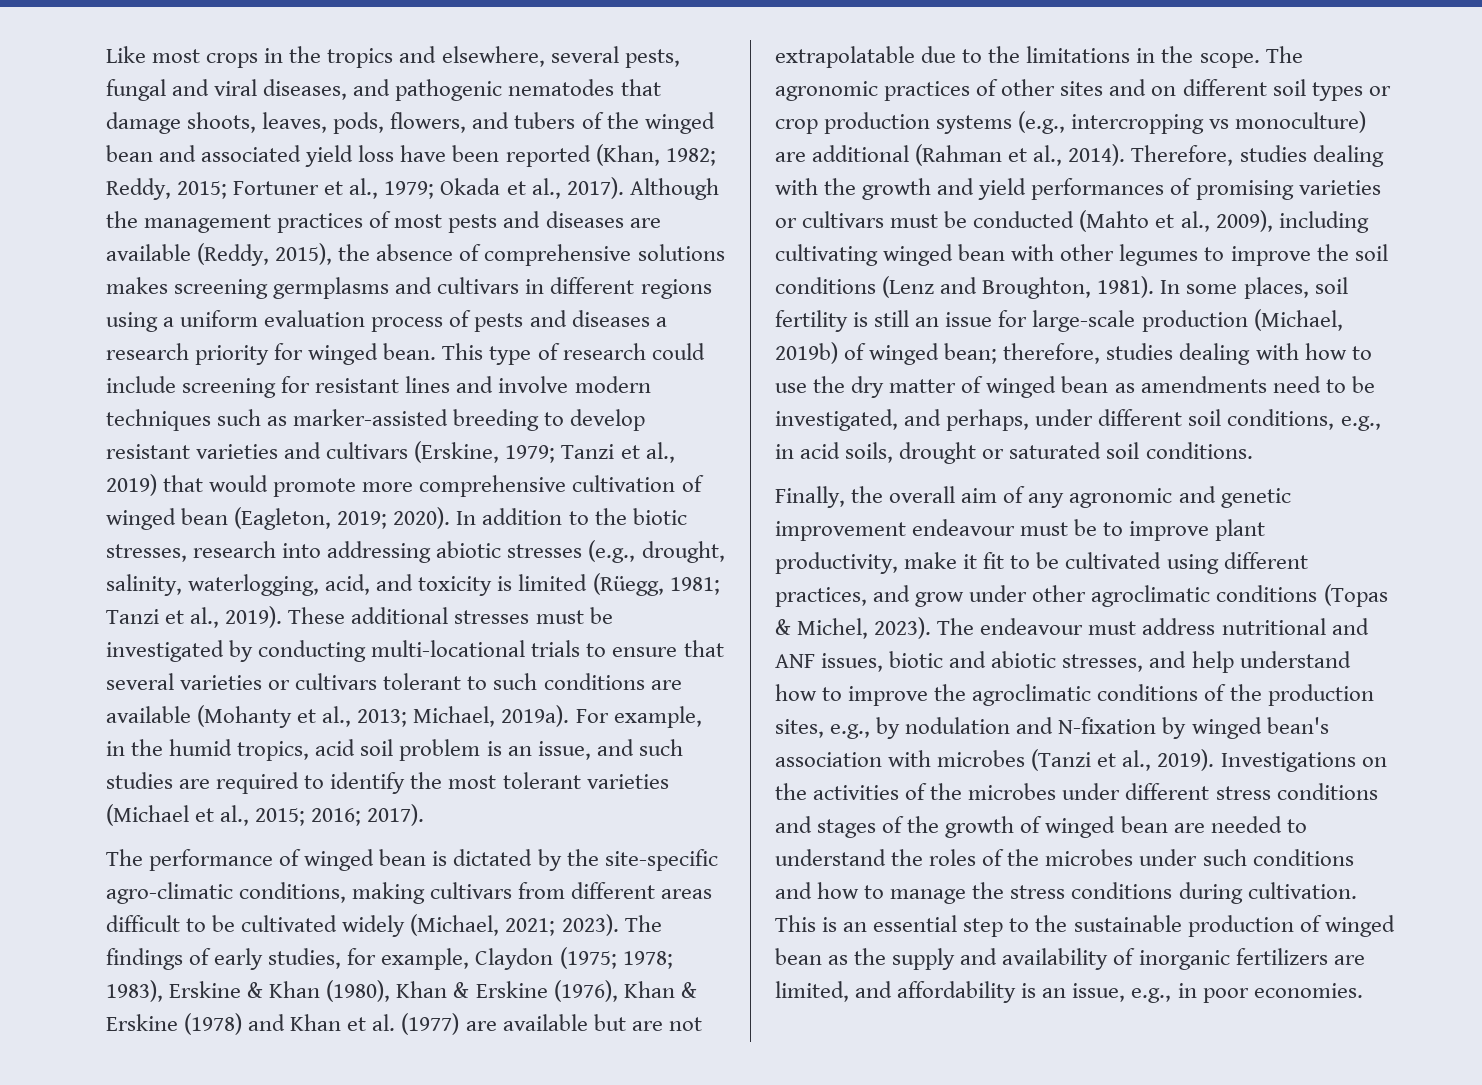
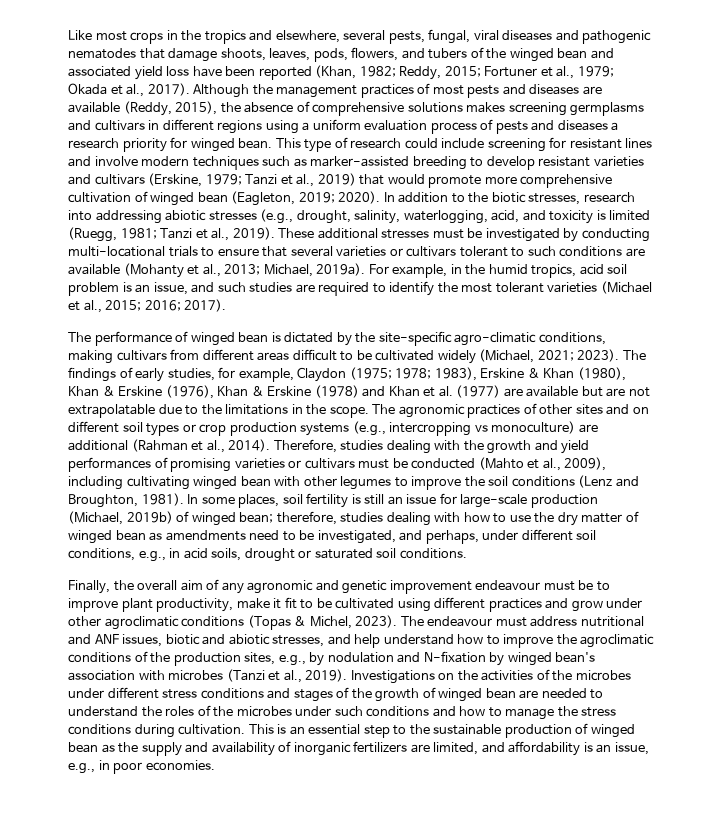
[106,79,348,101] fungal and viral diseases, -> [428,29,553,44] fungal, viral diseases
[592,573,664,596] (Rüegg, -> [68,227,117,242] (Ruegg,
[775,587,867,607] practices, -> [488,598,542,612] practices

